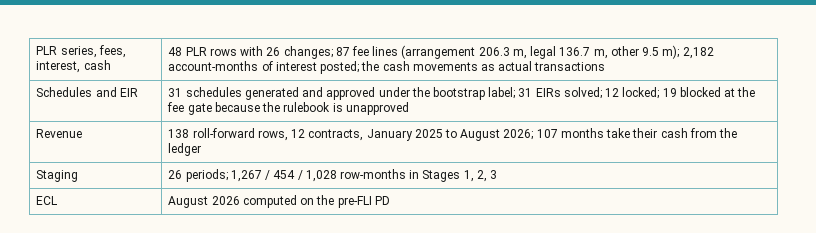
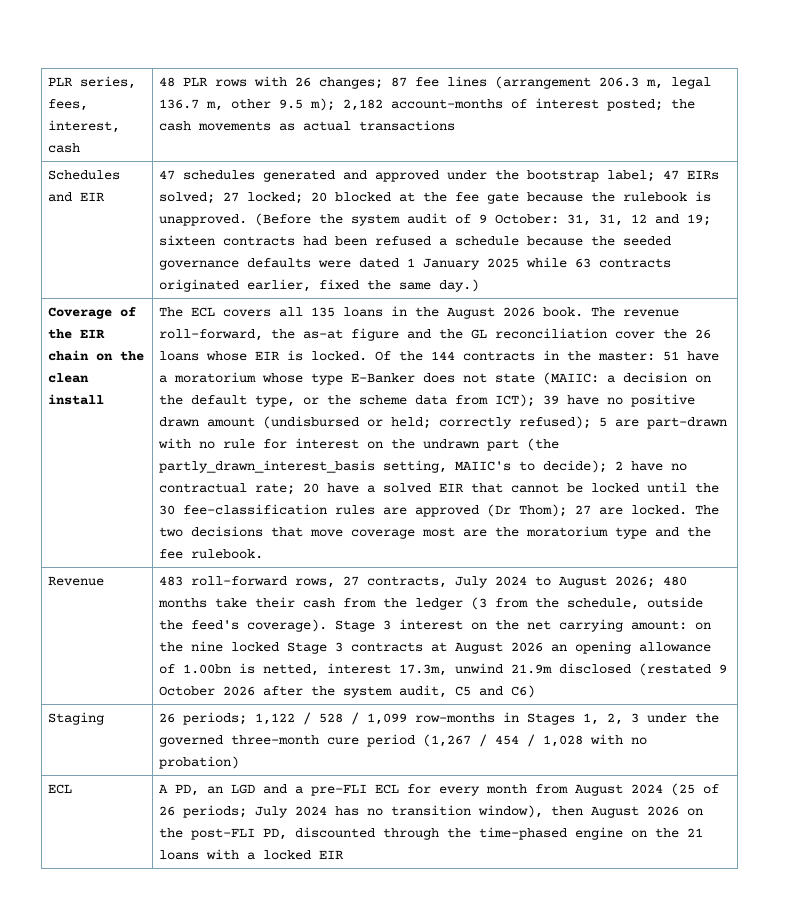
[168,88,183,97] 31 -> [159,170,176,180] 47
[518,88,533,97] 31 -> [663,170,680,180] 47
[605,87,677,99] 12 locked; 19 -> [223,192,328,204] 27 locked; 20
[345,102,409,115] unapproved -> [159,213,712,226] [159,235,672,246] [159,257,672,270] [159,279,480,292] [48,307,137,319] [48,329,106,339] [48,350,145,361] [48,373,90,383] [48,394,105,405] [159,306,680,319] [159,328,712,341] [159,350,720,361] [159,372,712,385] [159,394,696,407] [159,416,728,429] [158,438,560,451] [159,460,688,473] [159,482,720,495] [159,504,720,517] [159,526,712,539] [159,549,264,559] unapproved. (Before the system audit of 9 October: 31, 31, 12 and 19; sixteen contracts had been refused a schedule because the seeded governance defaults were dated 1 January 2025 while 63 contracts originated earlier, fixed the same day.) // Coverage of the EIR chain on the clean install | The ECL covers all 135 loans in the August 2026 book. The revenue roll-forward, the as-at figure and the GL reconciliation cover the 26 loans whose EIR is locked. Of the 144 contracts in the master: 51 have a moratorium whose type E-Banker does not state (MAIIC: a decision on the default type, or the scheme data from ICT); 39 have no positive drawn amount (undisbursed or held; correctly refused); 5 are part-drawn with no rule for interest on the undrawn part (the partly_drawn_interest_basis setting, MAIIC's to decide); 2 have no contractual rate; 20 have a solved EIR that cannot be locked until the 30 fee-classification rules are approved (Dr Thom); 27 are locked. The two decisions that move coverage most are the moratorium type and the fee rulebook.
[168,129,190,138] 138 -> [159,576,184,586] 483
[291,129,443,141] 12 contracts, January 2025 -> [343,576,528,588] 27 contracts, July 2024
[536,129,558,138] 107 -> [663,576,688,586] 480
[36,170,79,182] [168,169,337,182] // Staging | 26 periods; 1,267 / 454 / 1,028 -> [471,597,704,610] [159,619,712,632] [159,641,712,654] [159,663,728,676] [159,685,536,698] [48,712,105,725] [159,712,408,725] (3 from the schedule, outside the feed's coverage). Stage 3 interest on the net carrying amount: on the nine locked Stage 3 contracts at August 2026 an opening allowance of 1.00bn is netted, interest 17.3m, unwind 21.9m disclosed (restated 9 October 2026 after the system audit, C5 and C6) // Staging | 26 periods; 1,122 / 528 / 1,099
[36,196,58,205] [168,195,390,208] // ECL | August 2026 computed on the pre-FLI PD -> [647,713,720,723] [159,734,648,747] [159,756,240,769] [48,784,73,794] [159,783,720,796] [159,805,704,818] [159,827,704,840] [159,849,345,860] under the governed three-month cure period (1,267 / 454 / 1,028 with no probation) // ECL | A PD, an LGD and a pre-FLI ECL for every month from August 2024 (25 of 26 periods; July 2024 has no transition window), then August 2026 on the post-FLI PD, discounted through the time-phased engine on the 21 loans with a locked EIR

